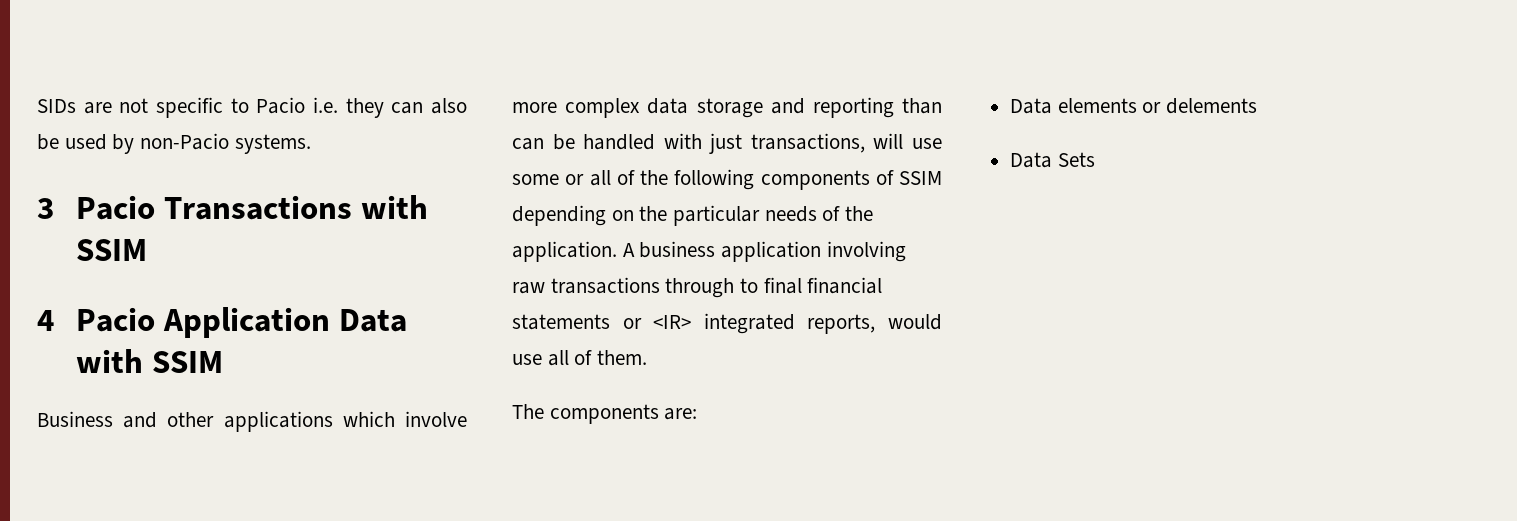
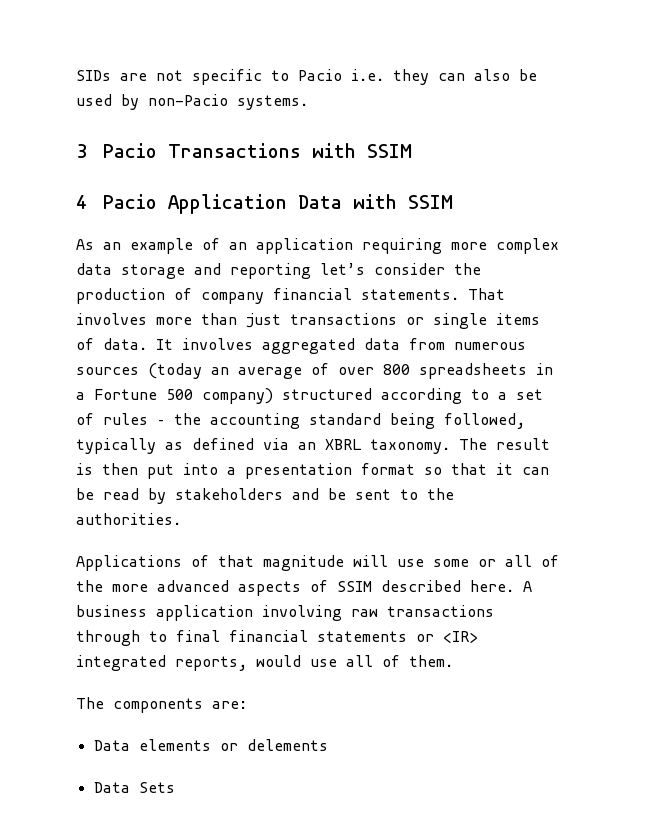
[37,411,467,432] Business and other applications which involve -> [76,238,442,254] As an example of an application requiring
[902,98,942,114] [512,133,865,154] than can be handled with just transactions, -> [320,263,481,275] [76,288,505,304] [76,313,540,329] [76,338,526,354] [76,363,553,379] [76,388,543,404] [76,413,525,429] [76,438,550,454] [76,463,549,479] [76,488,454,504] [76,513,181,525] [76,555,344,571] let’s consider the production of company financial statements. That involves more than just transactions or single items of data. It involves aggregated data from numerous sources (today an average of over 800 spreadsheets in a Fortune 500 company) structured according to a set of rules – the accounting standard being followed, typically as defined via an XBRL taxonomy. The result is then put into a presentation format so that it can be read by stakeholders and be sent to the authorities. // Applications of that magnitude
[674,169,942,190] [512,205,874,226] [512,241,617,262] following components of SSIM depending on the particular needs of the application. -> [112,580,514,596] more advanced aspects of SSIM described here.

